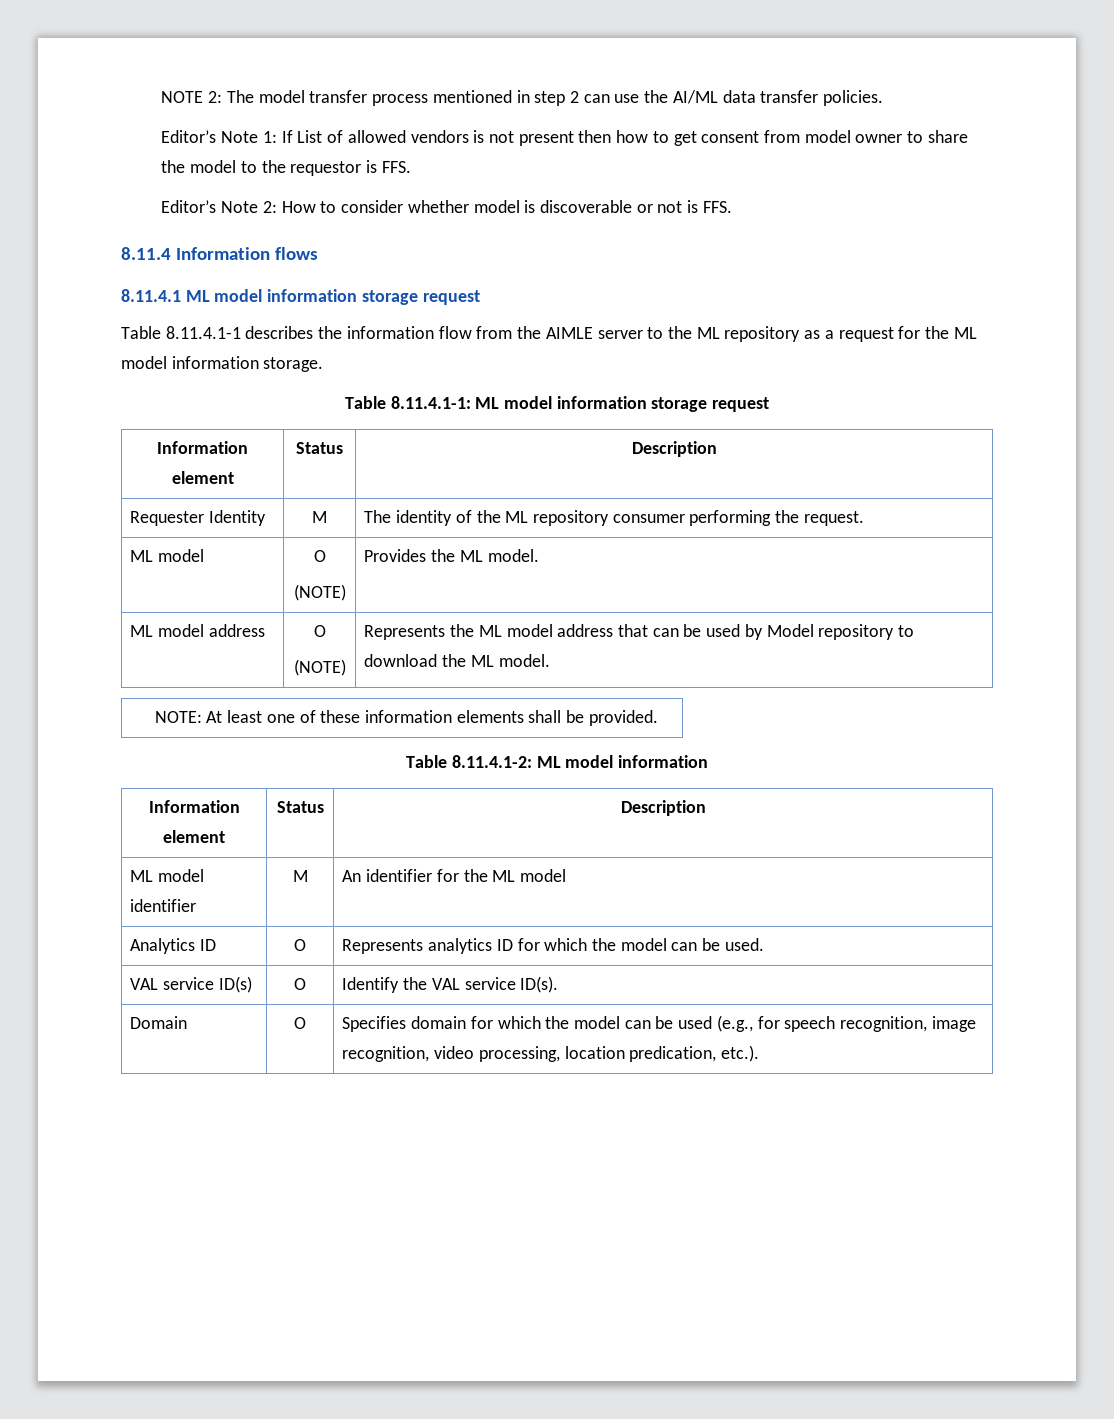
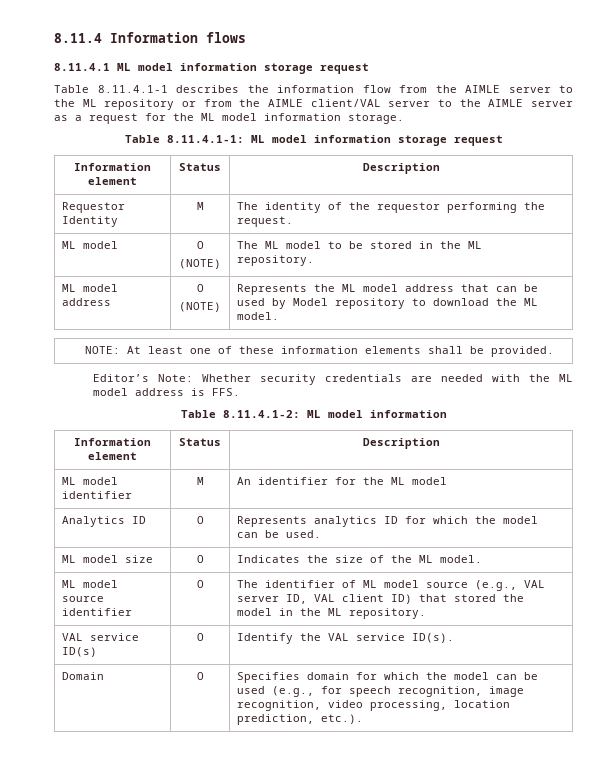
[161,90,884,106] [161,130,968,146] [161,160,411,176] [161,200,732,213] NOTE 2: The model transfer process mentioned in step 2 can use the AI/ML data transfer policies. // Editor’s Note 1: If List of allowed vendors is not present then how to get consent from model owner to share the model to the requestor is FFS. // Editor’s Note 2: How to consider whether model is discoverable or not is FFS. // -> (54, 38) none
(801, 334) none -> [182,99,573,107] or from the AIMLE client/VAL server to the AIMLE server
[130,511,205,526] Requester -> [61,202,125,213] Requestor
[505,510,685,526] ML repository consumer -> [376,202,440,213] requestor
[364,549,539,562] Provides the ML model. -> [236,241,482,249] [236,255,314,266] The ML model to be stored in the ML repository.
(658, 718) none -> [92,374,574,385] [92,388,240,396] // Editor’s Note: Whether security credentials are needed with the ML model address is FFS.
(764, 944) none -> [61,555,153,563] [196,555,204,563] [236,555,482,563] [61,580,118,588] [61,596,104,602] [61,608,132,616] [196,580,204,588] [236,580,545,591] [236,594,524,604] [236,608,426,619] // ML model size | O | Indicates the size of the ML model. // ML model source identifier | O | The identifier of ML model source (e.g., VAL server ID, VAL client ID) that stored the model in the ML repository.
[629,1046,717,1062] predication, -> [236,714,314,725] prediction,

